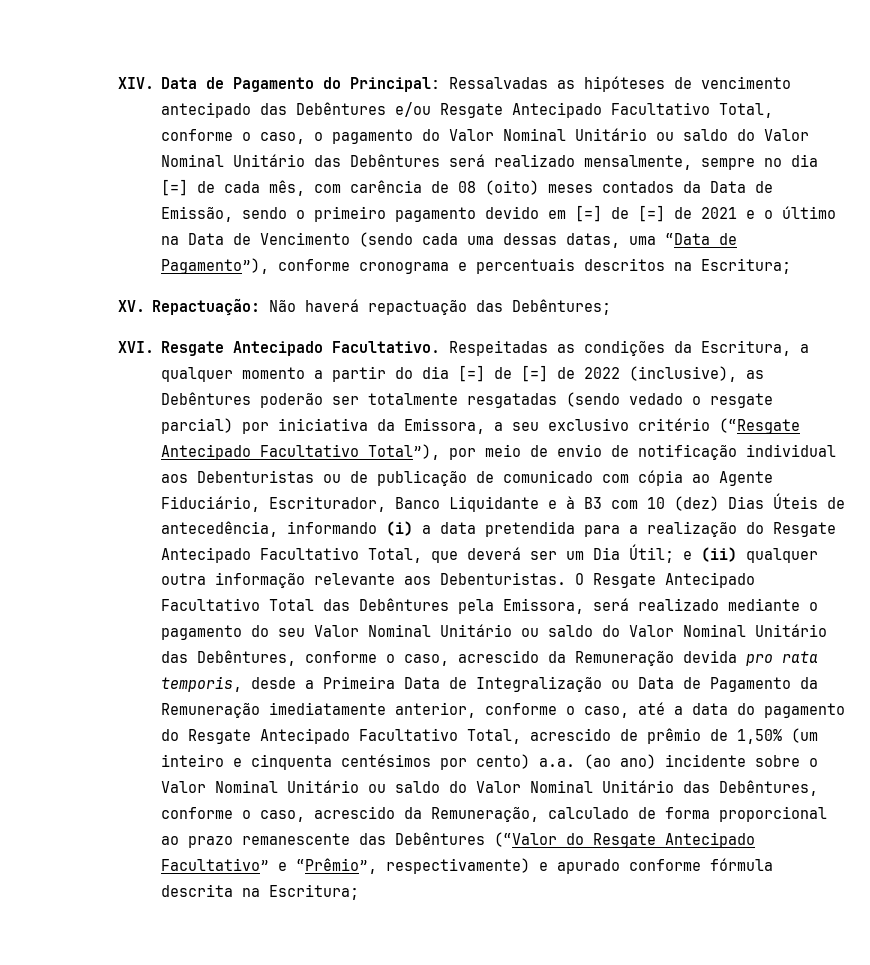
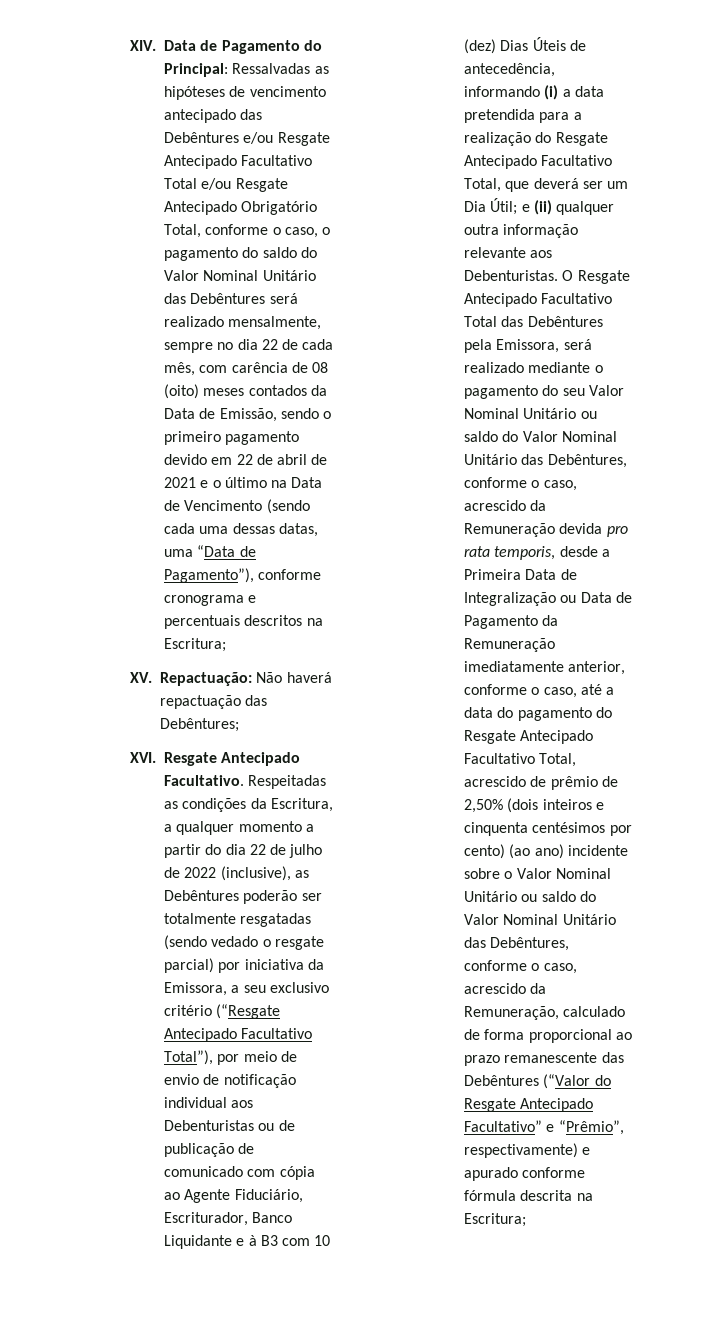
(711, 108) none -> [164,178,288,192] [164,201,318,215] Total e/ou Resgate Antecipado Obrigatório
[449,128,675,141] Valor Nominal Unitário ou -> (259, 252) none
[161,179,189,196] [=] -> [261,339,278,350] 22
[575,205,666,222] [=] de [=] -> [236,454,307,465] 22 de abril
[458,365,549,382] [=] de [=] -> [249,844,323,858] 22 de julho
[737,728,819,744] [161,754,225,767] 1,50% (um inteiro -> [464,798,592,813] 2,50% (dois inteiros
[539,758,576,767] a.a. -> (506, 851) none

